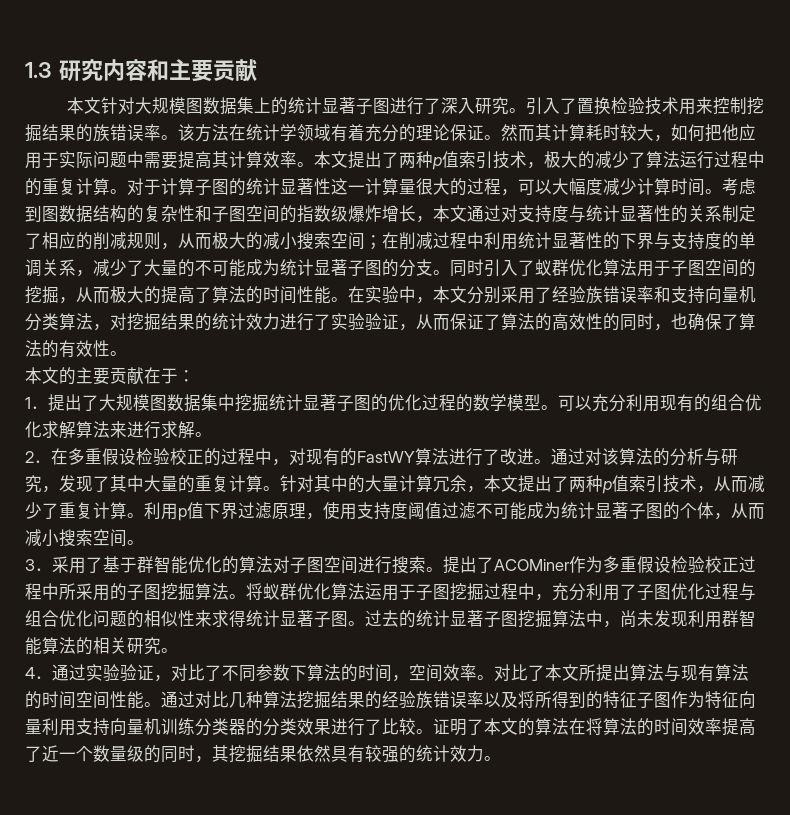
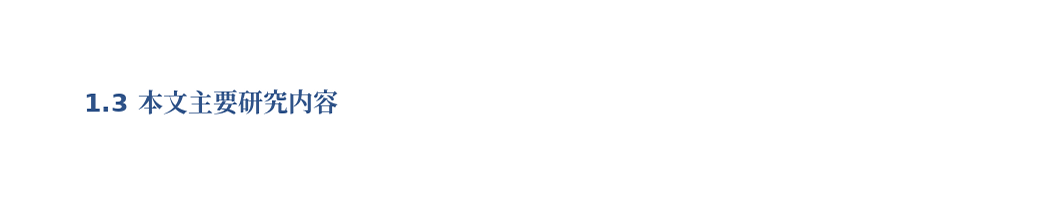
[59,59,258,82] [67,97,765,115] [25,124,756,142] [25,151,765,170] [25,178,756,196] [25,205,756,223] [25,232,756,250] [25,259,756,277] [25,286,756,304] [25,313,756,331] [25,340,127,358] [25,367,195,385] [25,394,762,412] [25,421,212,439] [25,448,738,466] [25,475,765,494] [25,502,765,521] [25,529,144,547] [25,556,756,574] [25,583,756,601] [25,610,756,628] [25,637,178,655] [25,664,749,682] [25,691,756,709] [25,718,756,736] [25,745,501,763] 研究内容和主要贡献 // 本文针对大规模图数据集上的统计显著子图进行了深入研究。引入了置换检验技术用来控制挖掘结果的族错误率。该方法在统计学领域有着充分的理论保证。然而其计算耗时较大，如何把他应用于实际问题中需要提高其计算效率。本文提出了两种p值索引技术，极大的减少了算法运行过程中的重复计算。对于计算子图的统计显著性这一计算量很大的过程，可以大幅度减少计算时间。考虑到图数据结构的复杂性和子图空间的指数级爆炸增长，本文通过对支持度与统计显著性的关系制定了相应的削减规则，从而极大的减小搜索空间；在削减过程中利用统计显著性的下界与支持度的单调关系，减少了大量的不可能成为统计显著子图的分支。同时引入了蚁群优化算法用于子图空间的挖掘，从而极大的提高了算法的时间性能。在实验中，本文分别采用了经验族错误率和支持向量机分类算法，对挖掘结果的统计效力进行了实验验证，从而保证了算法的高效性的同时，也确保了算法的有效性。 // 本文的主要贡献在于： // 1．提出了大规模图数据集中挖掘统计显著子图的优化过程的数学模型。可以充分利用现有的组合优化求解算法来进行求解。 // 2．在多重假设检验校正的过程中，对现有的FastWY算法进行了改进。通过对该算法的分析与研究，发现了其中大量的重复计算。针对其中的大量计算冗余，本文提出了两种p值索引技术，从而减少了重复计算。利用p值下界过滤原理，使用支持度阈值过滤不可能成为统计显著子图的个体，从而减小搜索空间。 // 3．采用了基于群智能优化的算法对子图空间进行搜索。提出了ACOMiner作为多重假设检验校正过程中所采用的子图挖掘算法。将蚁群优化算法运用于子图挖掘过程中，充分利用了子图优化过程与组合优化问题的相似性来求得统计显著子图。过去的统计显著子图挖掘算法中，尚未发现利用群智能算法的相关研究。 // 4．通过实验验证，对比了不同参数下算法的时间，空间效率。对比了本文所提出算法与现有算法的时间空间性能。通过对比几种算法挖掘结果的经验族错误率以及将所得到的特征子图作为特征向量利用支持向量机训练分类器的分类效果进行了比较。证明了本文的算法在将算法的时间效率提高了近一个数量级的同时，其挖掘结果依然具有较强的统计效力。 -> [137,89,339,116] 本文主要研究内容

